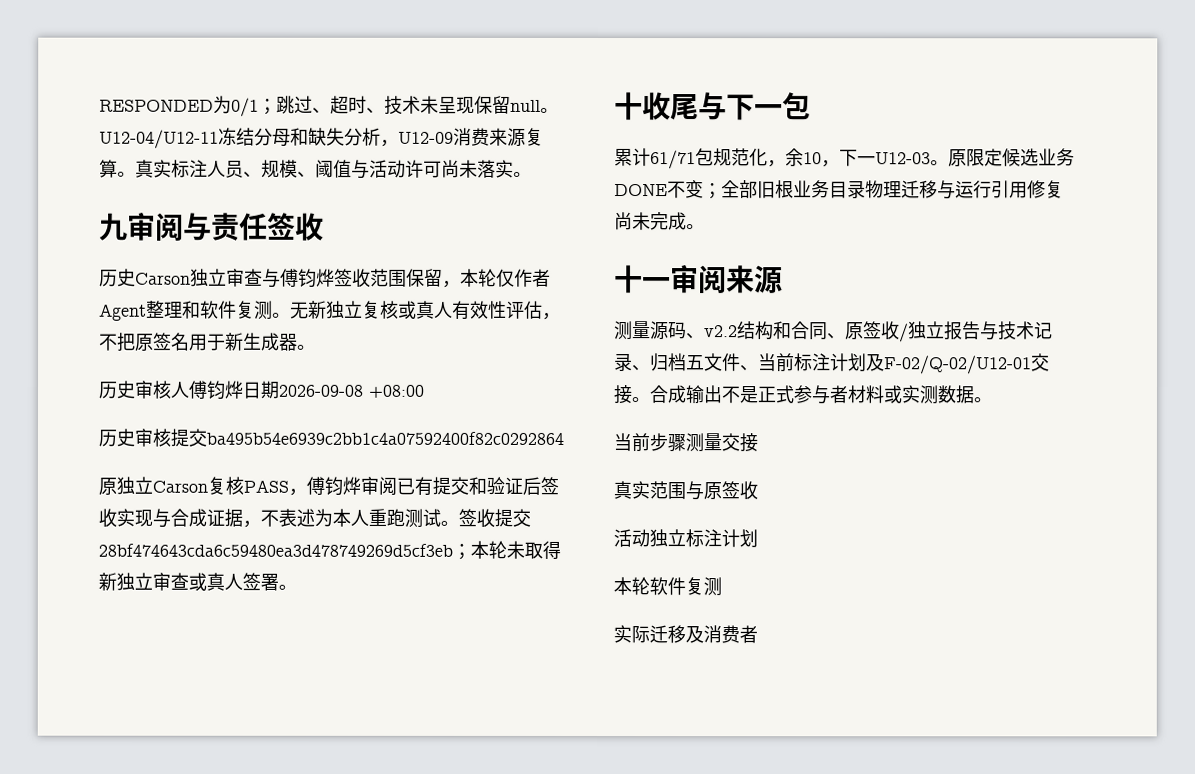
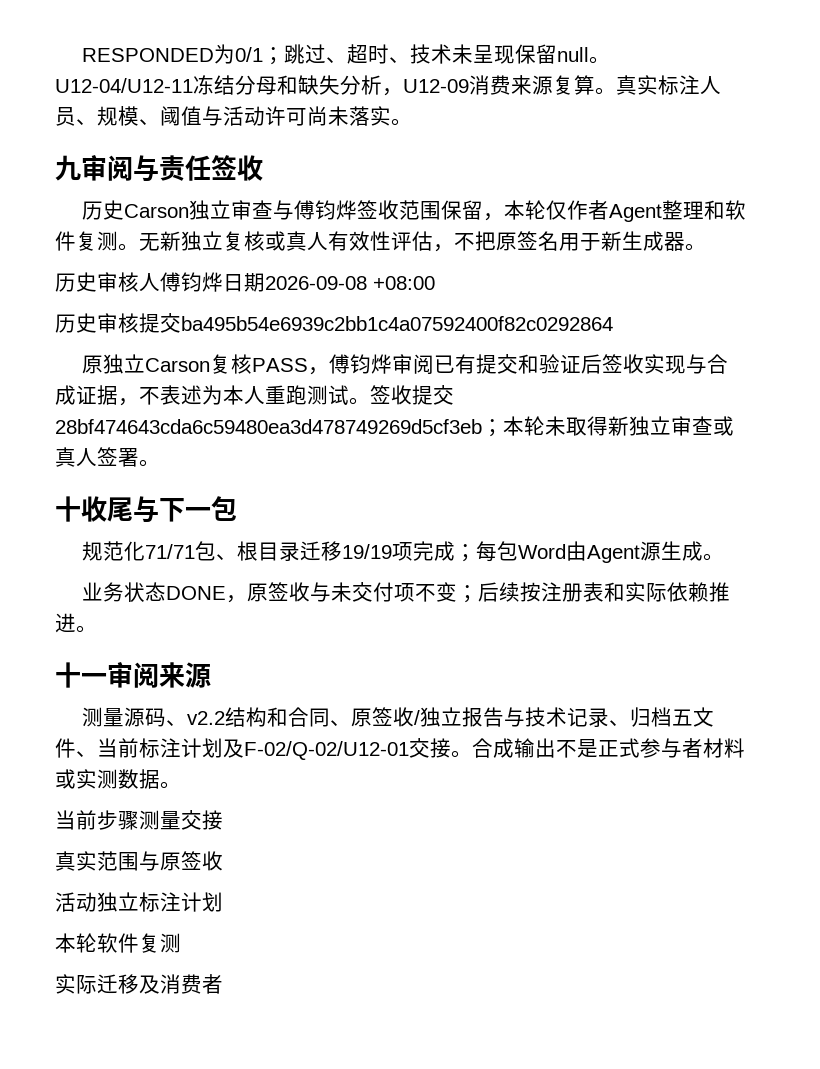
[614,148,1075,170] [614,180,1064,200] [614,212,687,231] 累计61/71包规范化，余10，下一U12-03。原限定候选业务DONE不变；全部旧根业务目录物理迁移与运行引用修复尚未完成 -> [82,541,725,563] [82,582,731,603] [55,613,76,633] 规范化71/71包、根目录迁移19/19项完成；每包Word由Agent源生成。 // 业务状态DONE，原签收与未交付项不变；后续按注册表和实际依赖推进

